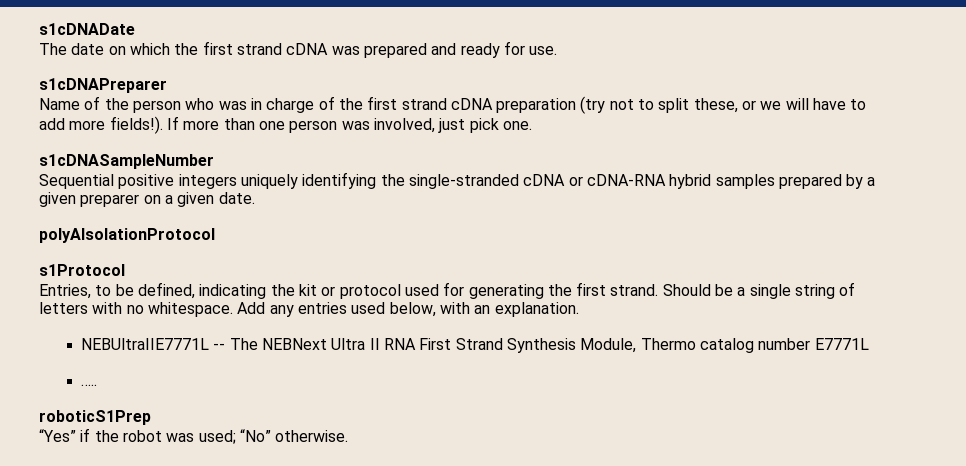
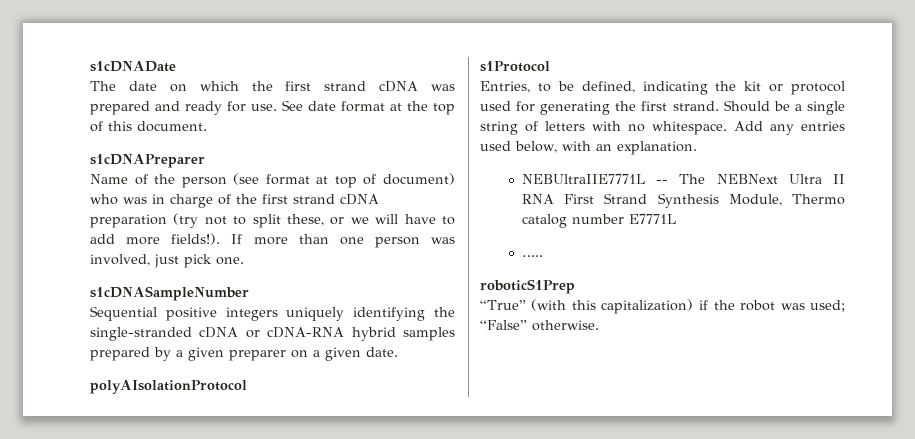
(558, 50) none -> [282,100,455,115] [90,121,207,132] See date format at the top of this document.
(181, 106) none -> [233,173,455,188] (see format at top of document)
[39,429,76,442] “Yes” -> [480,299,694,314] “True” (with this capitalization)
[239,429,271,442] “No” -> [480,320,527,330] “False”

